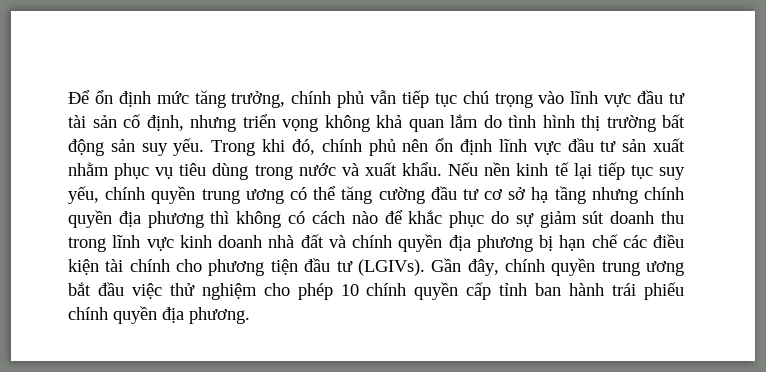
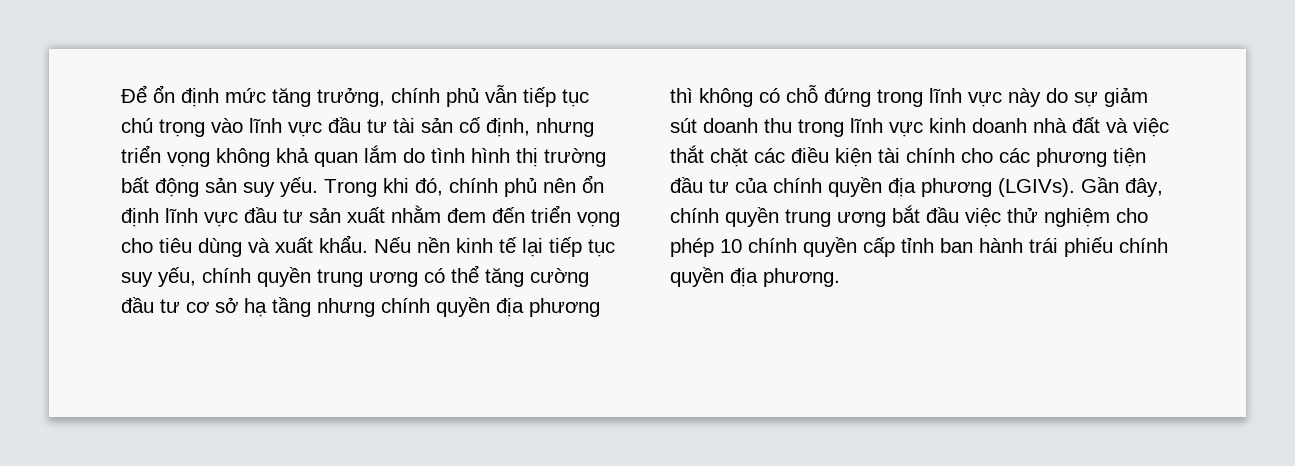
[114,163,336,180] phục vụ tiêu dùng trong nước -> [447,205,620,227] [121,238,242,257] đem đến triển vọng cho tiêu dùng
[311,210,485,228] cách nào để khắc phục -> [786,85,1041,107] chỗ đứng trong lĩnh vực này
[352,234,618,252] chính quyền địa phương bị hạn chế -> [1133,118,1169,137] [670,145,748,167] việc thắt chặt
(203, 265) none -> [999,148,1030,163] các
(353, 266) none -> [735,177,992,197] của chính quyền địa phương

